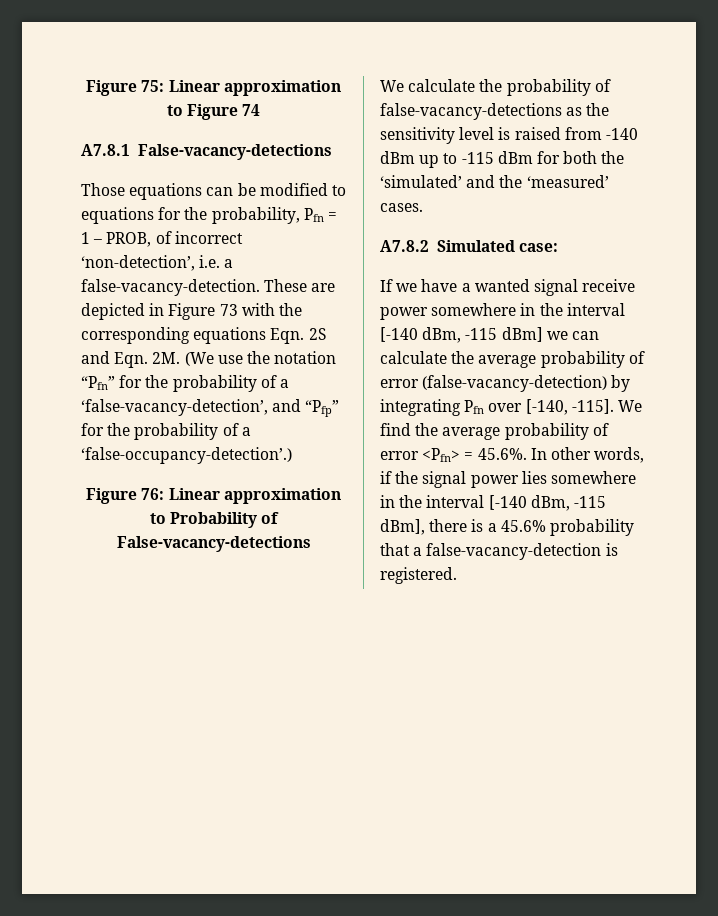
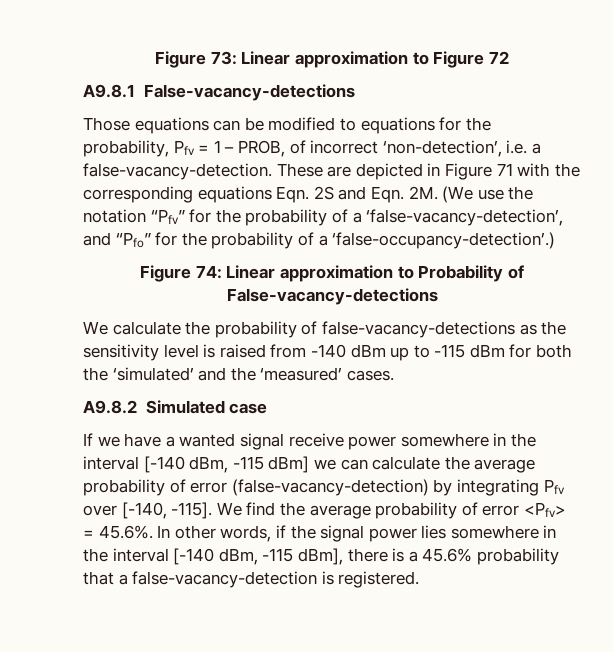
[86,80,165,96] Figure 75: -> [155,51,237,68] Figure 73:
[242,104,261,116] [81,144,130,156] 74 // A7.8.1 -> [488,51,509,64] [83,84,135,98] 72 // A9.8.1
[303,208,324,222] Pfn -> [173,140,195,155] Pfv
[219,304,238,316] 73 -> [496,163,513,176] 71
[81,376,115,390] “Pfn” -> [150,209,185,224] “Pfv”
[305,400,340,417] “Pfp” -> [115,232,151,248] “Pfo”
[141,488,165,500] 76: -> [195,265,222,279] 74:
[380,240,558,252] A7.8.2 Simulated case: -> [83,400,268,414] A9.8.2 Simulated case
[464,400,485,414] Pfn -> [543,479,565,494] Pfv
[422,448,461,462] <Pfn> -> [523,502,566,517] <Pfv>

